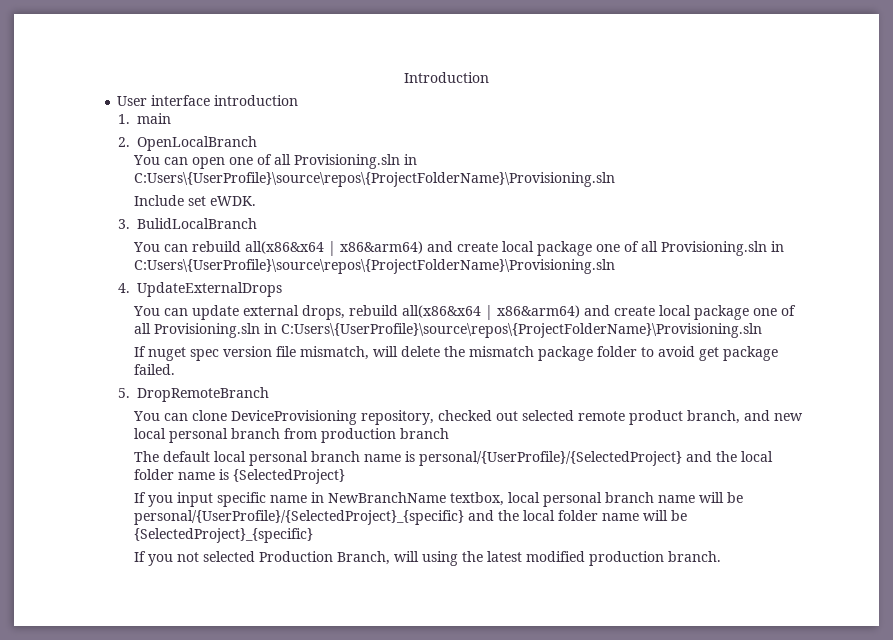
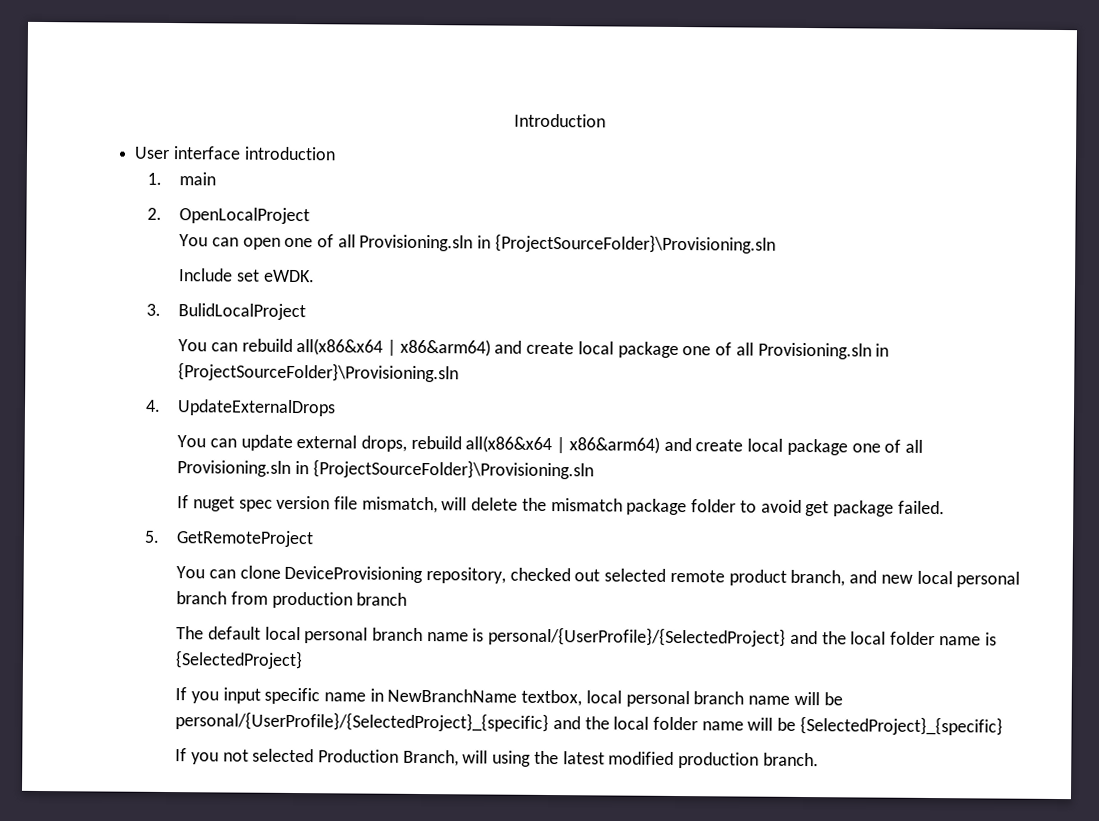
[136,136,257,151] OpenLocalBranch -> [179,207,311,225] OpenLocalProject
[133,172,615,187] C:Users\{UserProfile}\source\repos\{ProjectFolderName}\Provisioning.sln -> [494,233,776,254] {ProjectSourceFolder}\Provisioning.sln
[136,218,257,229] BulidLocalBranch -> [178,303,307,321] BulidLocalProject
[133,259,615,274] C:Users\{UserProfile}\source\repos\{ProjectFolderName}\Provisioning.sln -> [178,362,460,383] {ProjectSourceFolder}\Provisioning.sln
[280,323,762,338] C:Users\{UserProfile}\source\repos\{ProjectFolderName}\Provisioning.sln -> [312,459,594,480] {ProjectSourceFolder}\Provisioning.sln
[136,387,269,402] DropRemoteBranch -> [176,530,315,548] GetRemoteProject

